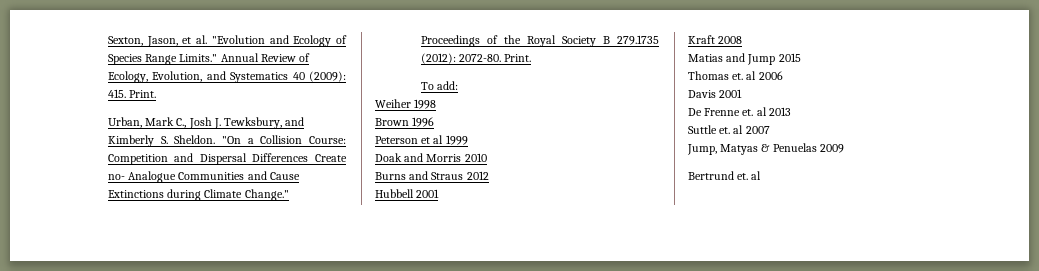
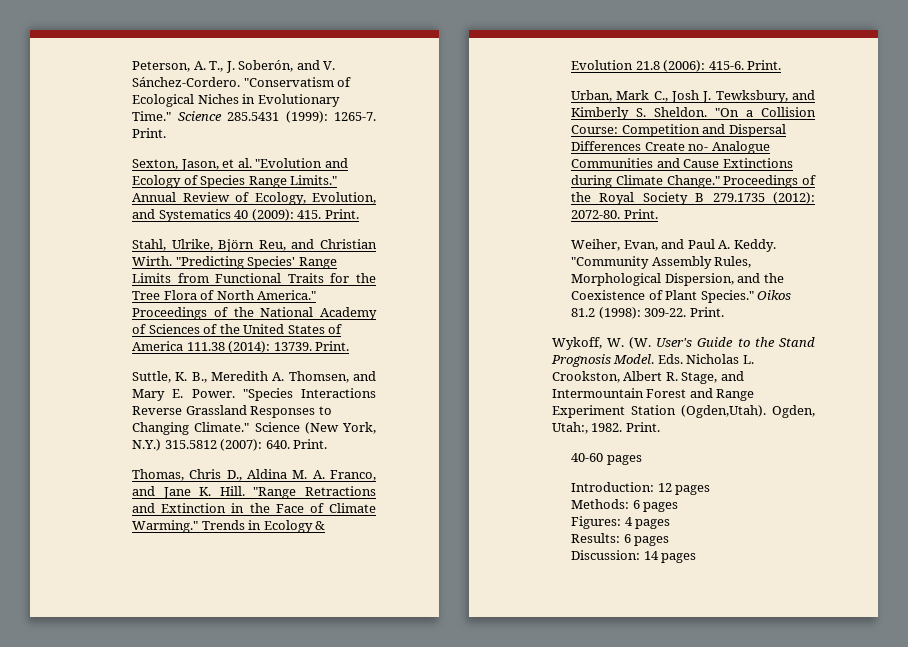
(107, 41) none -> [132,60,336,73] [132,77,352,87] [132,94,340,107] [132,111,376,123] [132,128,167,138] Peterson, A. T., J. Soberón, and V. Sánchez-Cordero. "Conservatism of Ecological Niches in Evolutionary Time." Science 285.5431 (1999): 1265-7. Print. //
(157, 94) none -> [132,239,377,252] [132,256,337,269] [132,273,376,283] [132,290,317,300] [132,307,377,320] [132,324,343,334] [132,341,350,353] [132,371,376,383] [132,388,376,401] [132,405,332,418] [132,422,376,435] [132,439,328,451] [132,469,376,481] [132,486,376,499] [132,503,377,513] [132,520,326,533] [571,60,782,72] // Stahl, Ulrike, Björn Reu, and Christian Wirth. "Predicting Species' Range Limits from Functional Traits for the Tree Flora of North America." Proceedings of the National Academy of Sciences of the United States of America 111.38 (2014): 13739. Print. // Suttle, K. B., Meredith A. Thomsen, and Mary E. Power. "Species Interactions Reverse Grassland Responses to Changing Climate." Science (New York, N.Y.) 315.5812 (2007): 640. Print. // Thomas, Chris D., Aldina M. A. Franco, and Jane K. Hill. "Range Retractions and Extinction in the Face of Climate Warming." Trends in Ecology & Evolution 21.8 (2006): 415-6. Print.
[420,81,459,90] [375,99,437,109] [375,117,435,127] [375,135,468,145] [375,153,487,162] [375,171,489,180] [375,189,440,198] [688,35,743,44] [688,53,801,65] [688,71,783,80] [688,89,743,98] [688,107,791,116] [688,125,770,134] [687,143,844,155] [688,171,762,180] To add: // Weiher 1998 // Brown 1996 // Peterson et al 1999 // Doak and Morris 2010 // Burns and Straus 2012 // Hubbell 2001 // Kraft 2008 // Matias and Jump 2015 // Thomas et. al 2006 // Davis 2001 // De Frenne et. al 2013 // Suttle et. al 2007 // Jump, Matyas & Penuelas 2009 // Bertrund et. al -> [571,239,776,252] [571,256,752,269] [571,273,784,286] [571,290,792,303] [571,307,724,319] [551,337,815,350] [550,354,754,367] [551,371,744,384] [551,388,755,401] [551,405,815,418] [551,422,660,434] [571,453,642,465] [571,482,711,495] [571,499,679,512] [571,516,671,529] [571,533,670,546] [571,550,697,563] Weiher, Evan, and Paul A. Keddy. "Community Assembly Rules, Morphological Dispersion, and the Coexistence of Plant Species." Oikos 81.2 (1998): 309-22. Print. // Wykoff, W. (W. User's Guide to the Stand Prognosis Model. Eds. Nicholas L. Crookston, Albert R. Stage, and Intermountain Forest and Range Experiment Station (Ogden,Utah). Ogden, Utah:, 1982. Print. // 40-60 pages // Introduction: 12 pages // Methods: 6 pages // Figures: 4 pages // Results: 6 pages // Discussion: 14 pages

